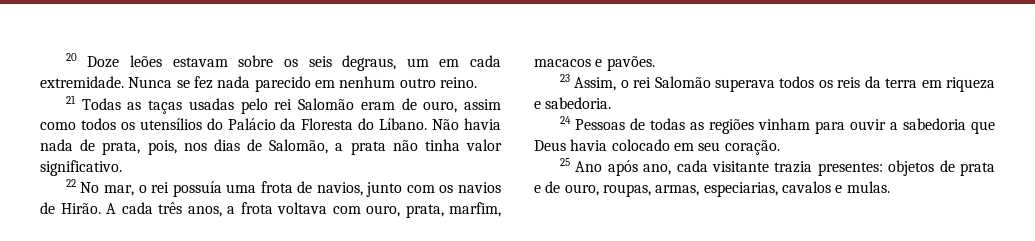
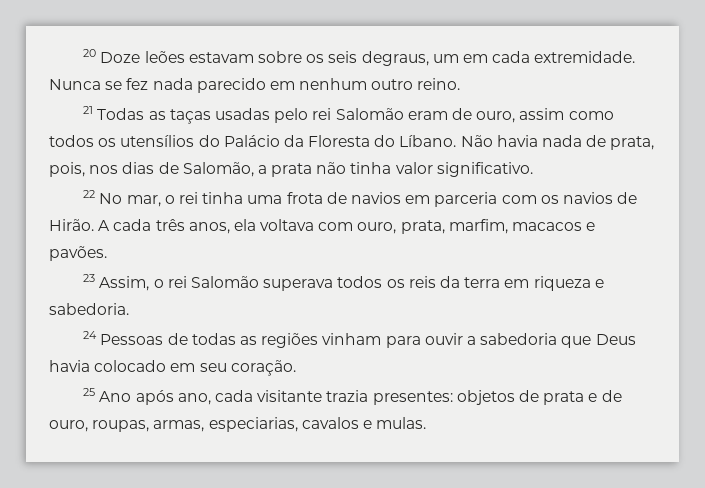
[172,181,222,197] possuía -> [202,192,244,204] tinha
[316,182,403,197] navios, junto -> [350,192,498,207] navios em parceria
[227,202,273,214] a frota -> [233,219,256,231] ela

